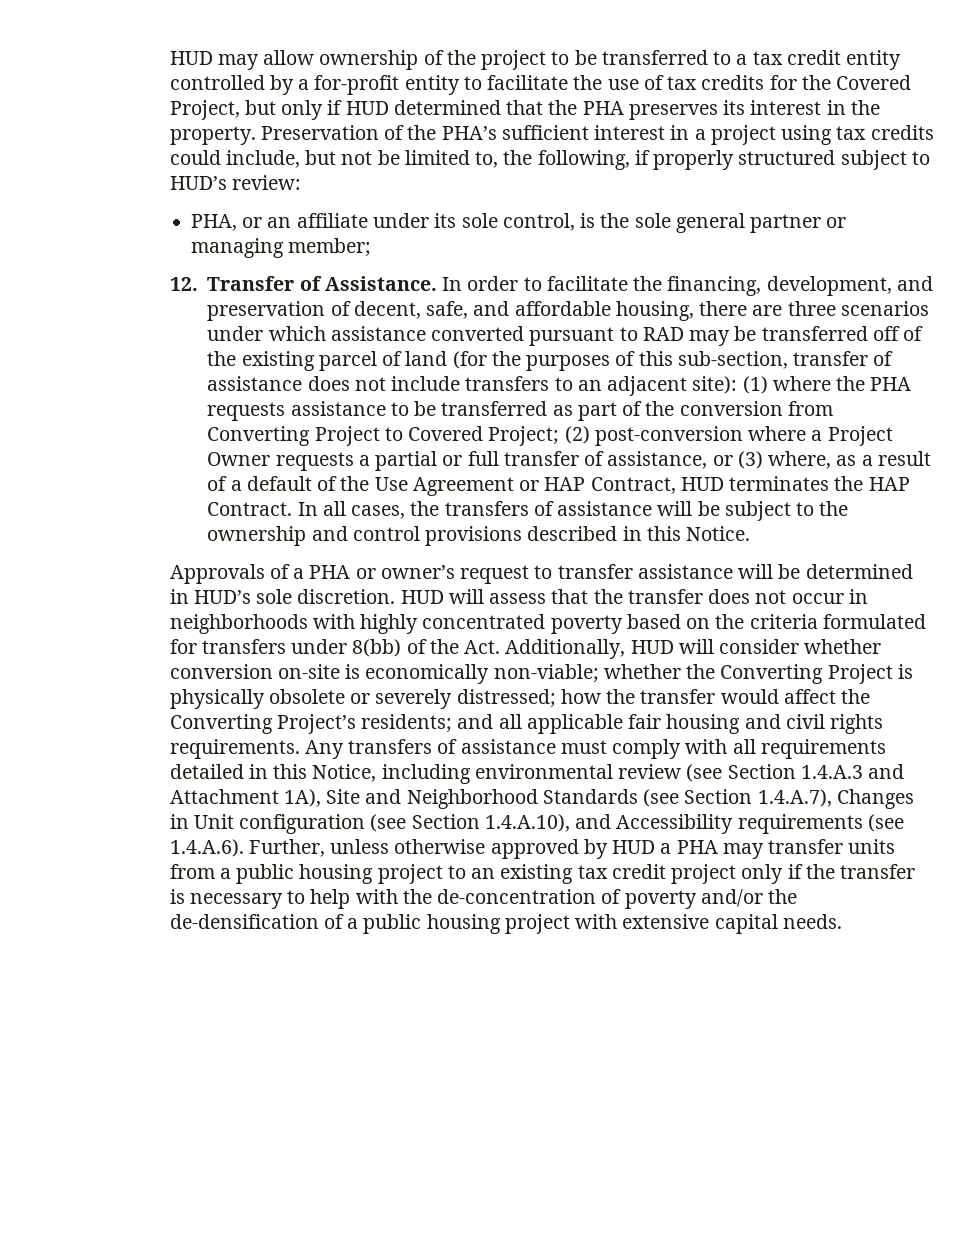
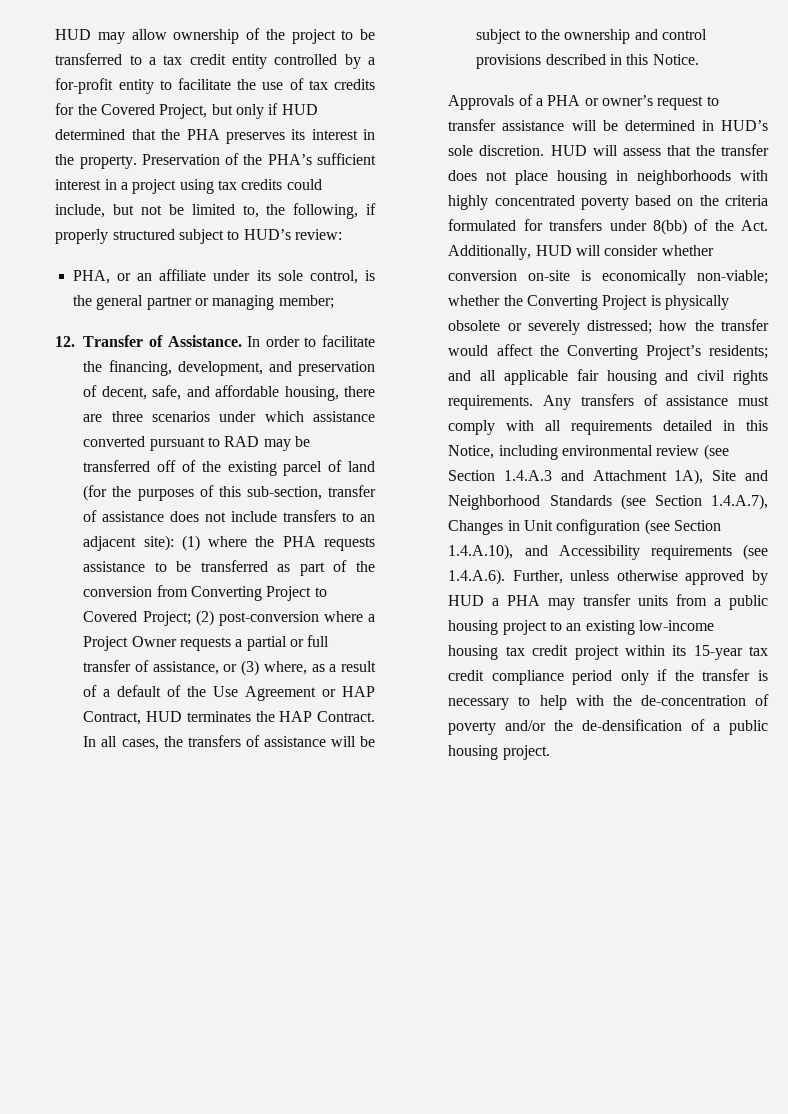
[634,213,671,228] sole -> (92, 300) none
[791,593,844,604] occur -> [515,170,608,185] place housing
(574, 874) none -> [638,620,714,631] [448,645,499,660] low-income housing
(737, 874) none -> [624,645,768,660] [448,670,613,685] within its 15-year tax credit compliance period
[504,914,842,934] project with extensive capital needs. -> [502,745,550,760] project.

